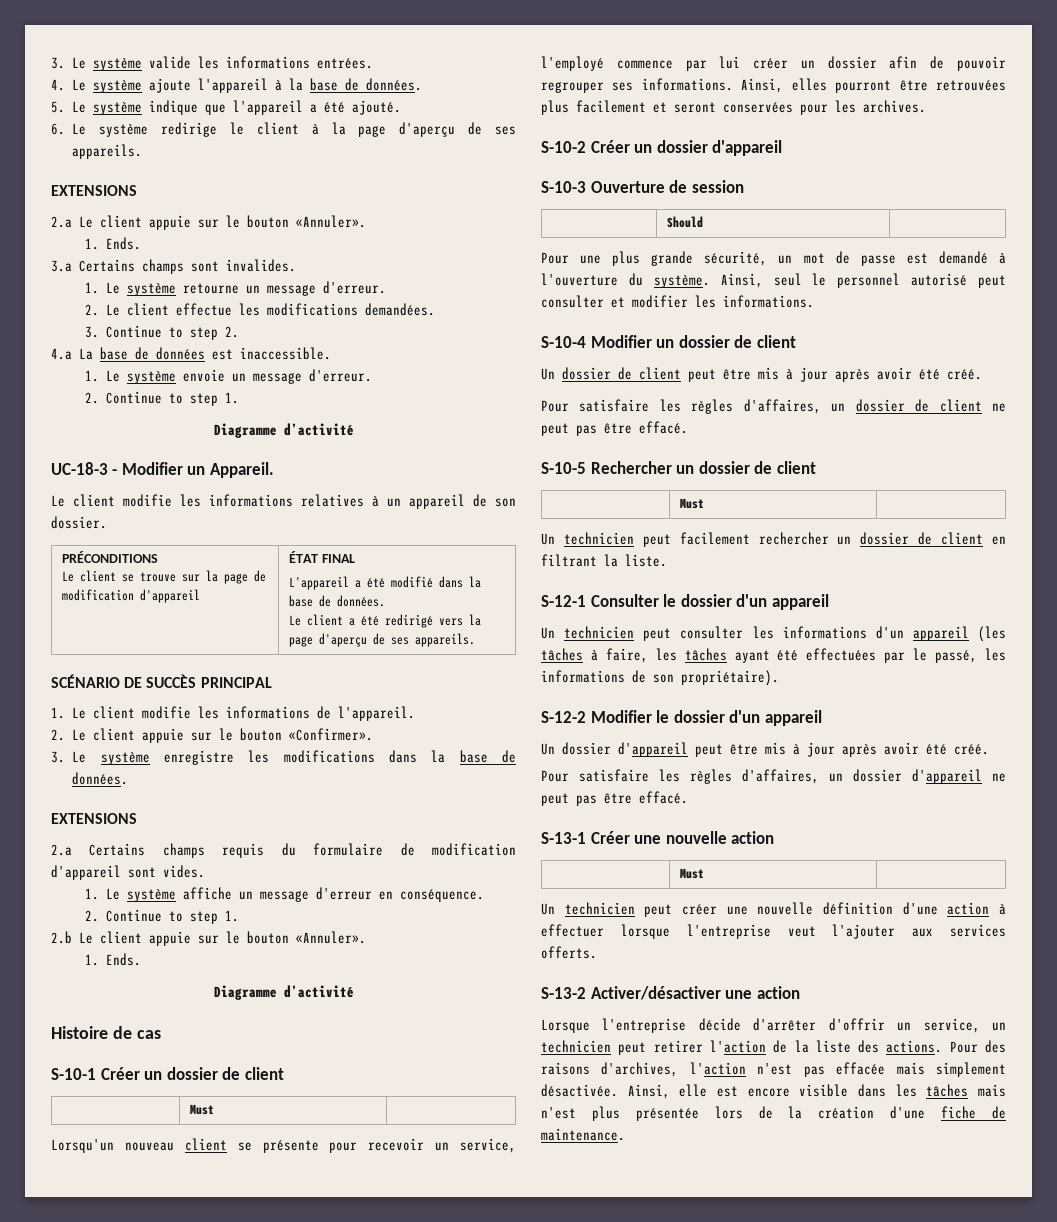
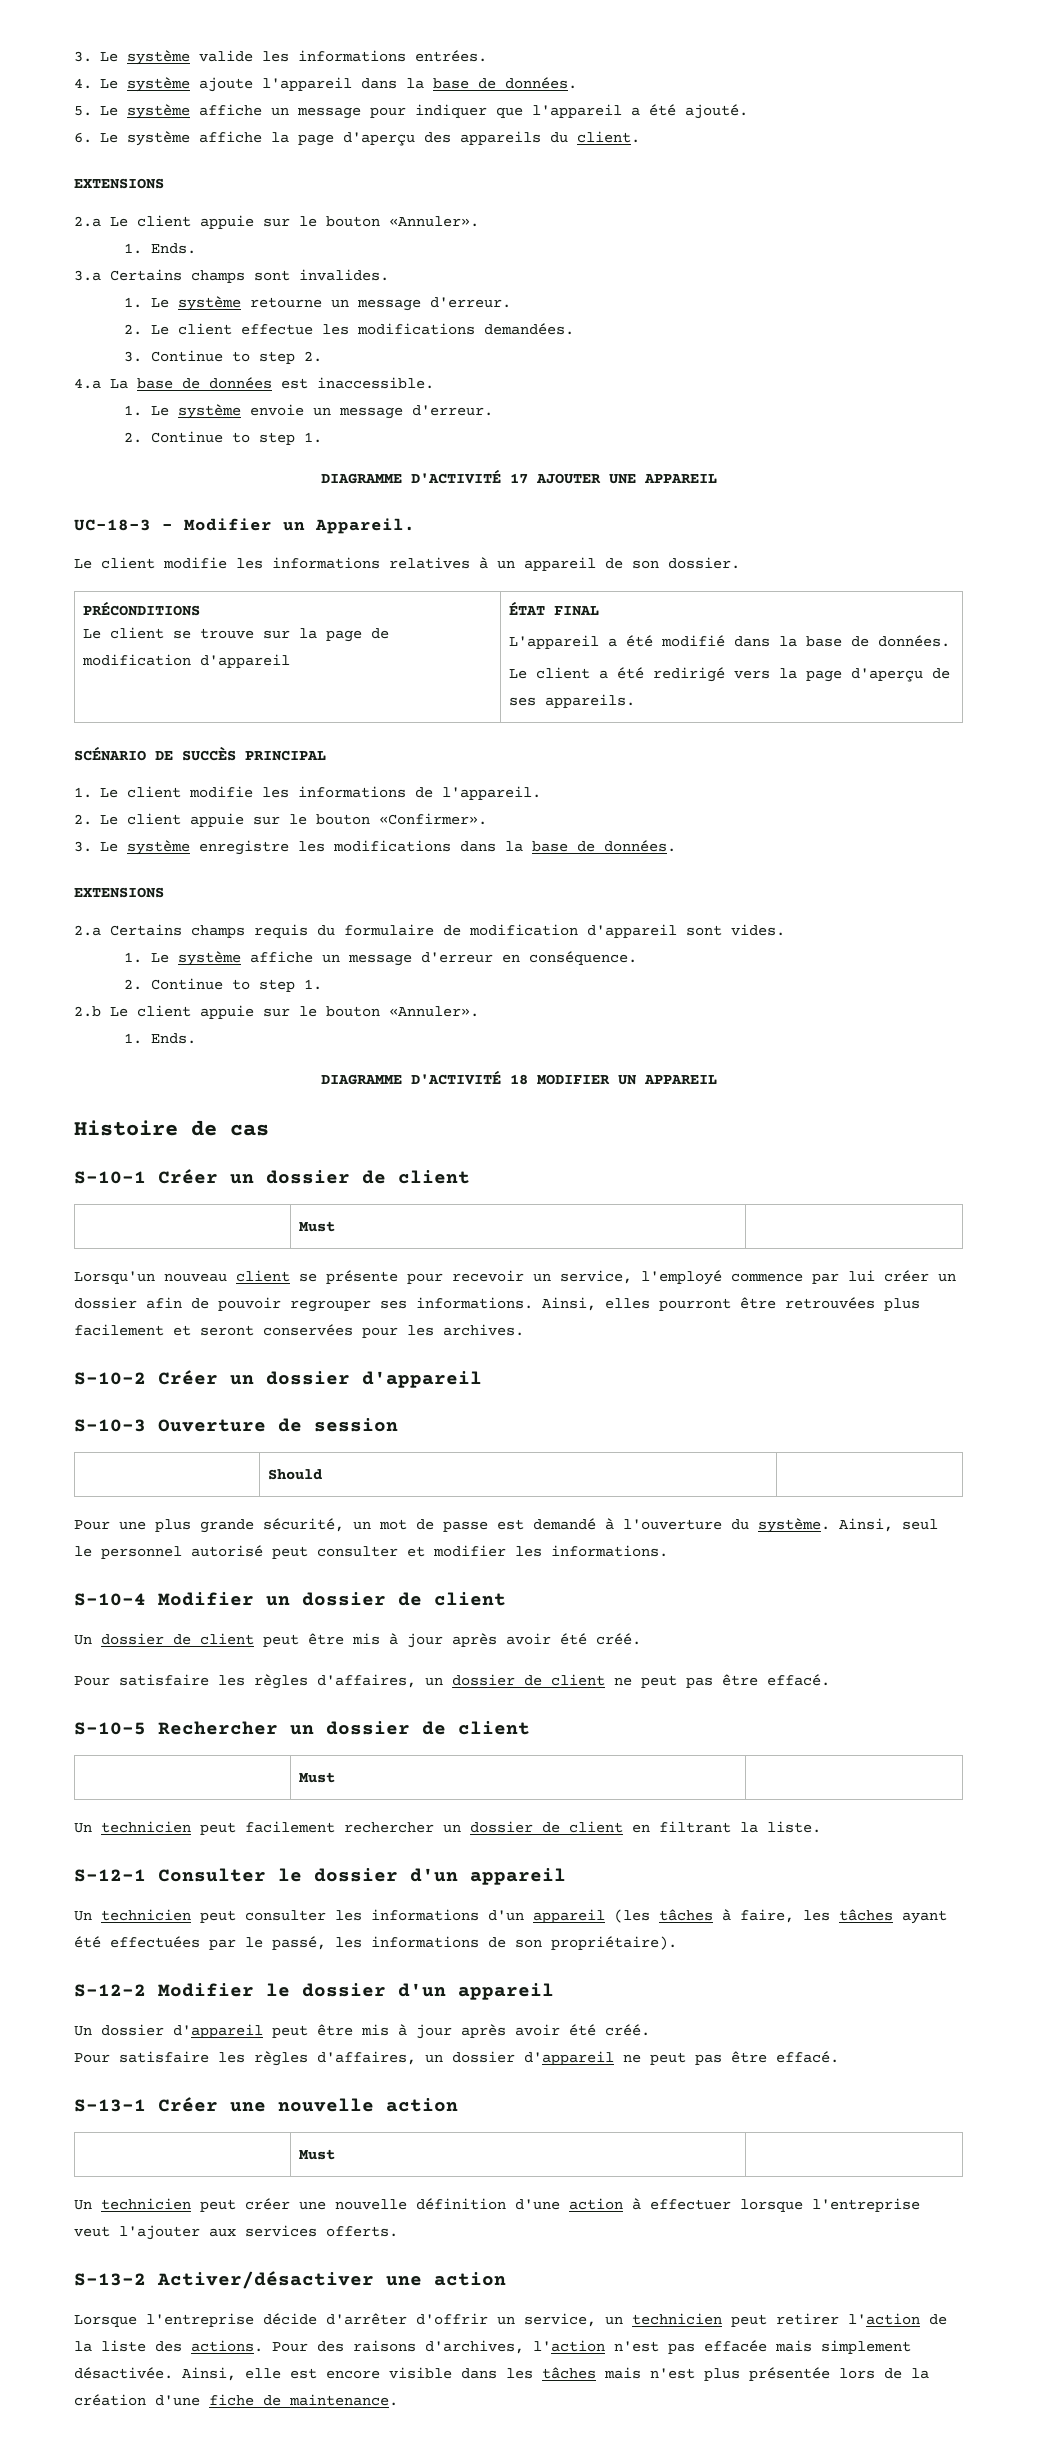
[275,80,283,91] à -> [360,78,397,89] dans
[149,100,199,115] indique -> [198,104,487,119] affiche un message pour indiquer
[161,122,516,137] [72,144,143,159] redirige le client à la page d'aperçu de ses appareils. -> [198,131,640,146] affiche la page d'aperçu des appareils du client.
[213,423,354,438] Diagramme d’activité -> [320,469,717,484] DIAGRAMME D'ACTIVITÉ 17 AJOUTER UNE APPAREIL
[213,985,354,1000] Diagramme d’activité -> [320,1070,717,1085] DIAGRAMME D'ACTIVITÉ 18 MODIFIER UN APPAREIL

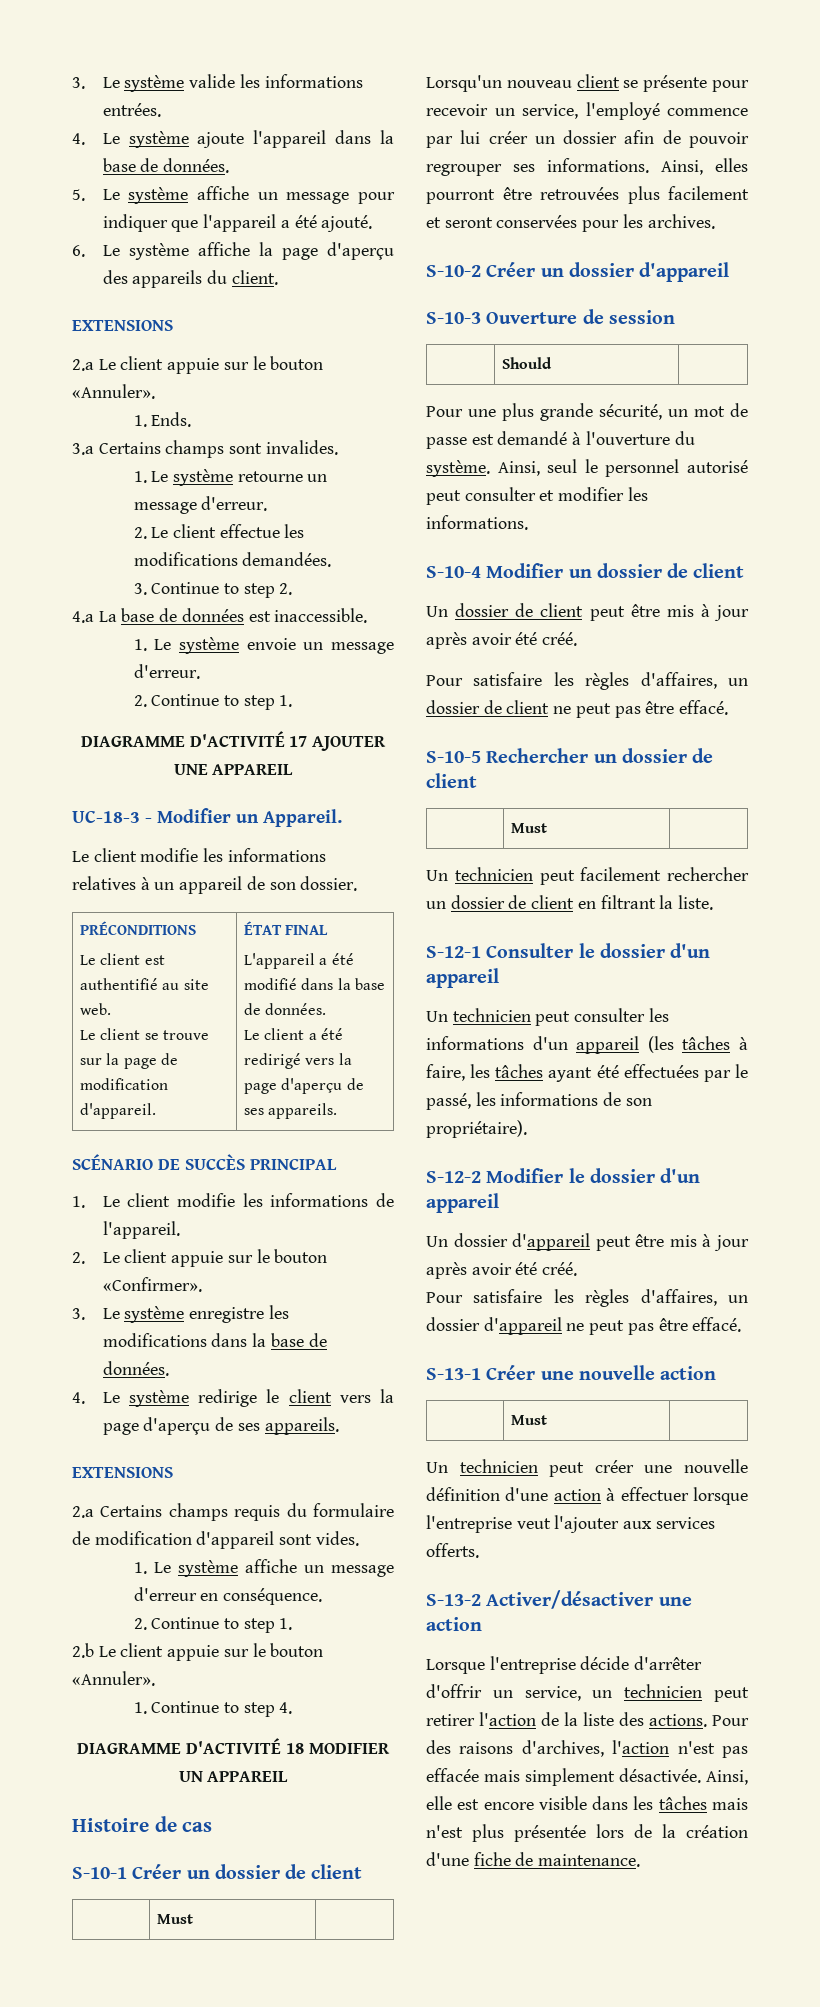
(201, 608) none -> [79,953,165,965] [79,978,209,990] [79,1003,111,1015] // Le client est authentifié au site web.
[200,654,291,668] d'appareil -> [79,1103,156,1119] d'appareil.
(676, 846) none -> [72,1389,394,1407] [102,1417,339,1435] // 4. Le système redirige le client vers la page d'aperçu de ses appareils.
[150,1033,196,1044] Ends. -> [151,1701,293,1717] Continue to step 4.

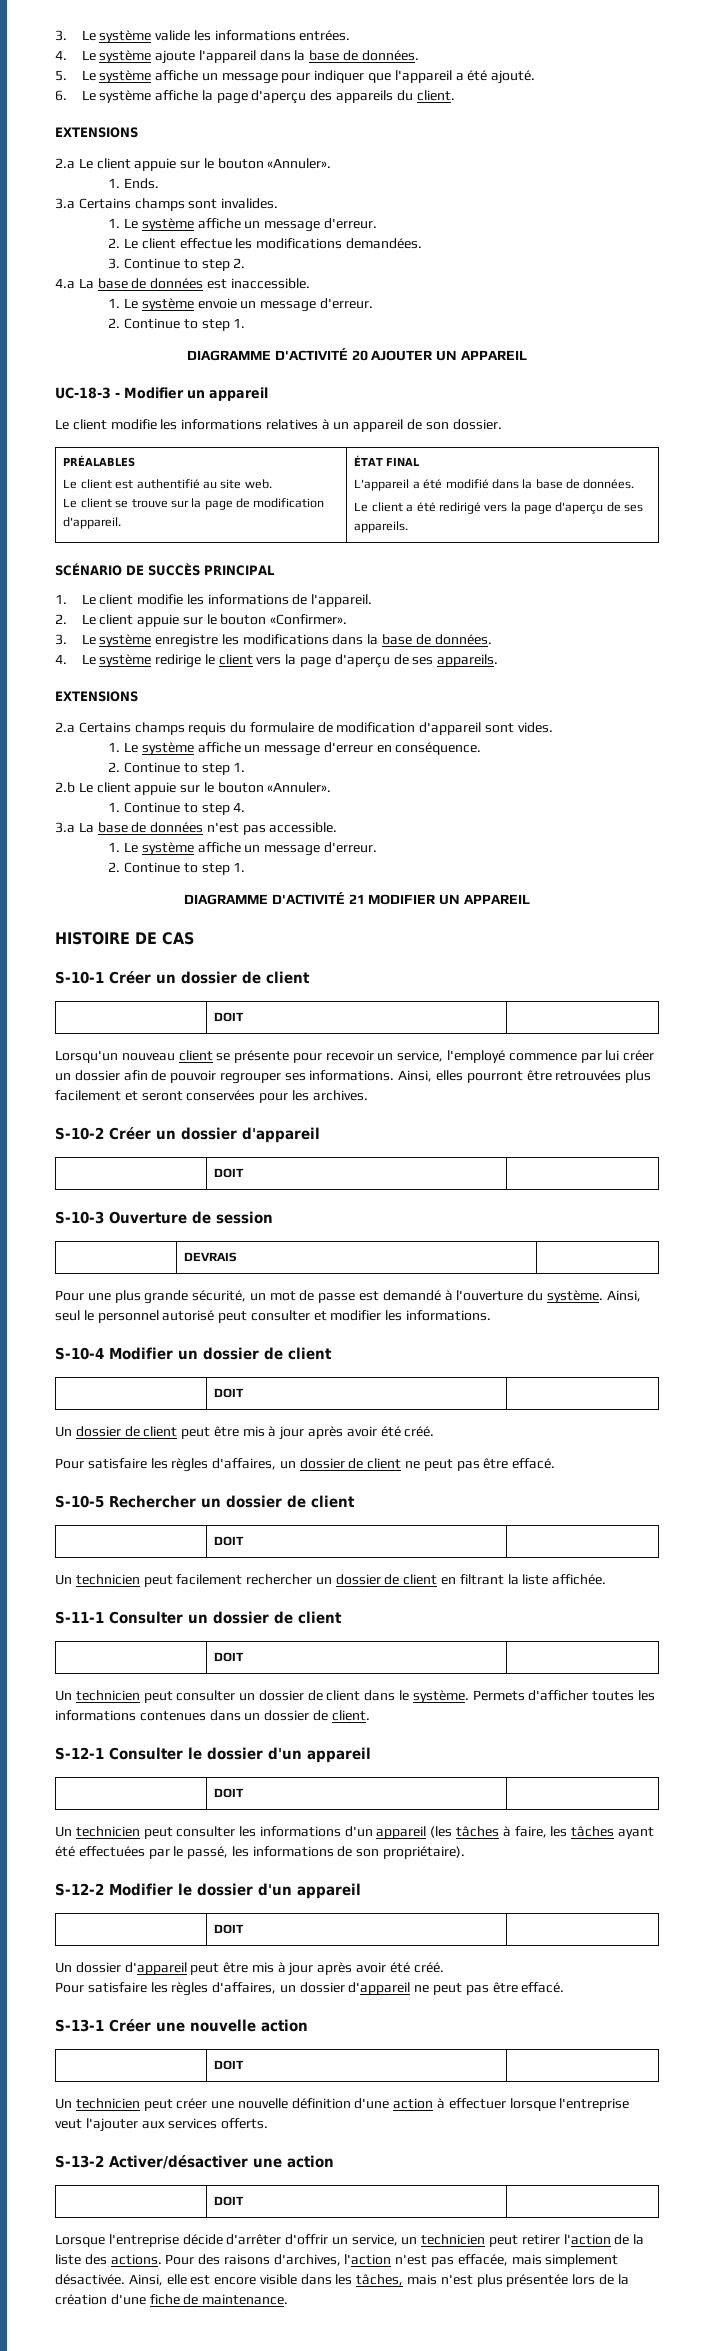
[237,471,303,482] retourne -> [197,218,241,229] affiche
[289,736,387,751] [173,764,208,775] 17 AJOUTER UNE -> [351,350,458,361] 20 AJOUTER UN
[263,809,342,827] Appareil. -> [209,387,268,401] appareil
[79,921,196,935] PRÉCONDITIONS -> [63,455,136,467] PRÉALABLES
[77,1738,304,1754] // DIAGRAMME D'ACTIVITÉ 18 -> [55,822,338,835] [108,842,377,856] [108,862,246,875] [184,892,365,905] // 3.a La base de données n'est pas accessible. // 1. Le système affiche un message d'erreur. // 2. Continue to step 1. // DIAGRAMME D'ACTIVITÉ 21
[72,1816,213,1832] Histoire de cas -> [55,932,194,945] HISTOIRE DE CAS
[156,1914,193,1924] Must -> [214,1012,245,1022] DOIT
(730, 272) none -> [214,1168,245,1178] // | DOIT |
[501,357,552,369] Should -> [184,1252,238,1262] DEVRAIS
(745, 570) none -> [214,1388,245,1398] // | DOIT |
[510,823,547,833] Must -> [214,1536,245,1546] DOIT
[678,895,714,910] liste. -> [522,1574,607,1585] [55,1611,342,1624] [214,1652,245,1662] [55,1690,655,1703] [55,1710,370,1721] liste affichée. // S-11-1 Consulter un dossier de client // | DOIT | // Un technicien peut consulter un dossier de client dans le système. Permets d'afficher toutes les informations contenues dans un dossier de client.
(499, 978) none -> [214,1788,245,1798] // | DOIT |
(499, 1203) none -> [214,1924,245,1934] // | DOIT |
[510,1415,547,1425] Must -> [214,2060,245,2070] DOIT
(482, 1624) none -> [214,2196,245,2206] // | DOIT |
[426,1768,479,1782] effacée -> [457,2254,508,2266] effacée,
[658,1796,707,1810] tâches -> [356,2274,404,2286] tâches,

